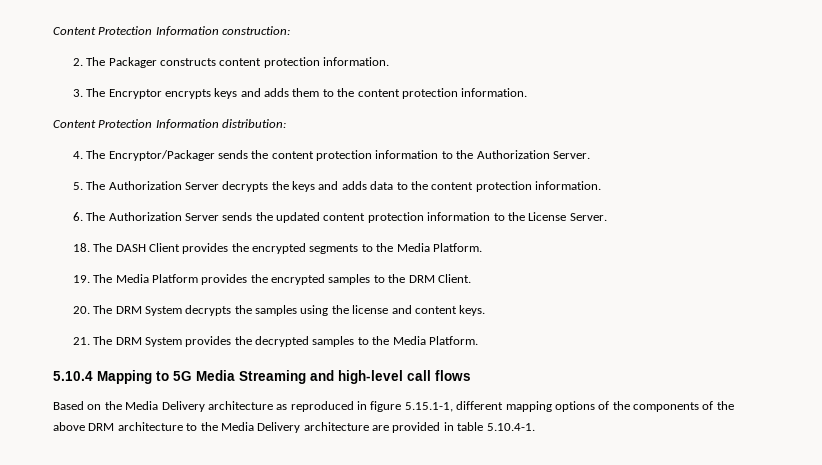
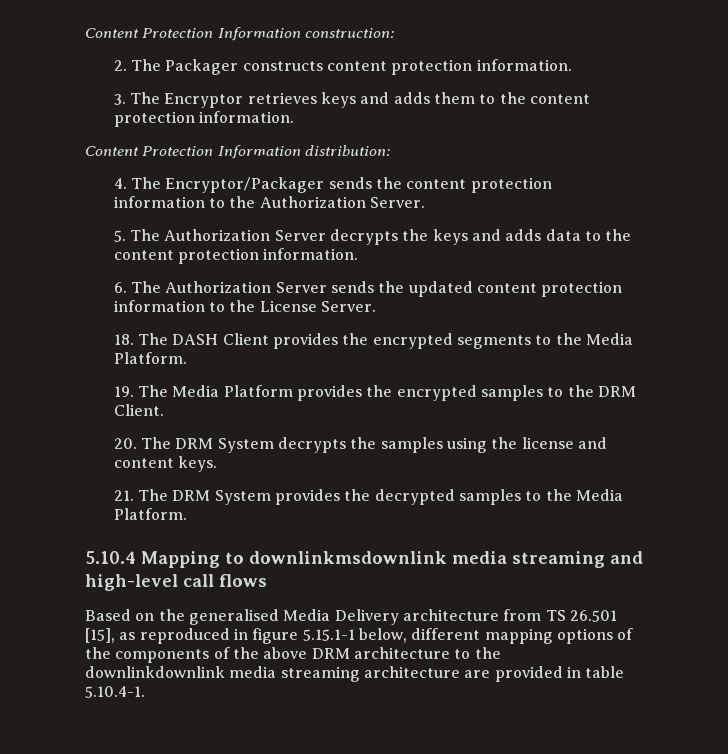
[164,89,211,99] encrypts -> [247,92,317,104] retrieves
[173,370,306,384] 5G Media Streaming -> [249,551,605,568] downlinkmsdownlink media streaming
[125,401,273,412] Media Delivery architecture -> [188,609,617,625] [85,628,115,643] generalised Media Delivery architecture from TS 26.501 [15],
[404,402,453,412] 5.15.1-1, -> [302,628,407,643] 5.15.1-1 below,
[220,422,301,433] Media Delivery -> [85,666,360,682] downlinkdownlink media streaming

